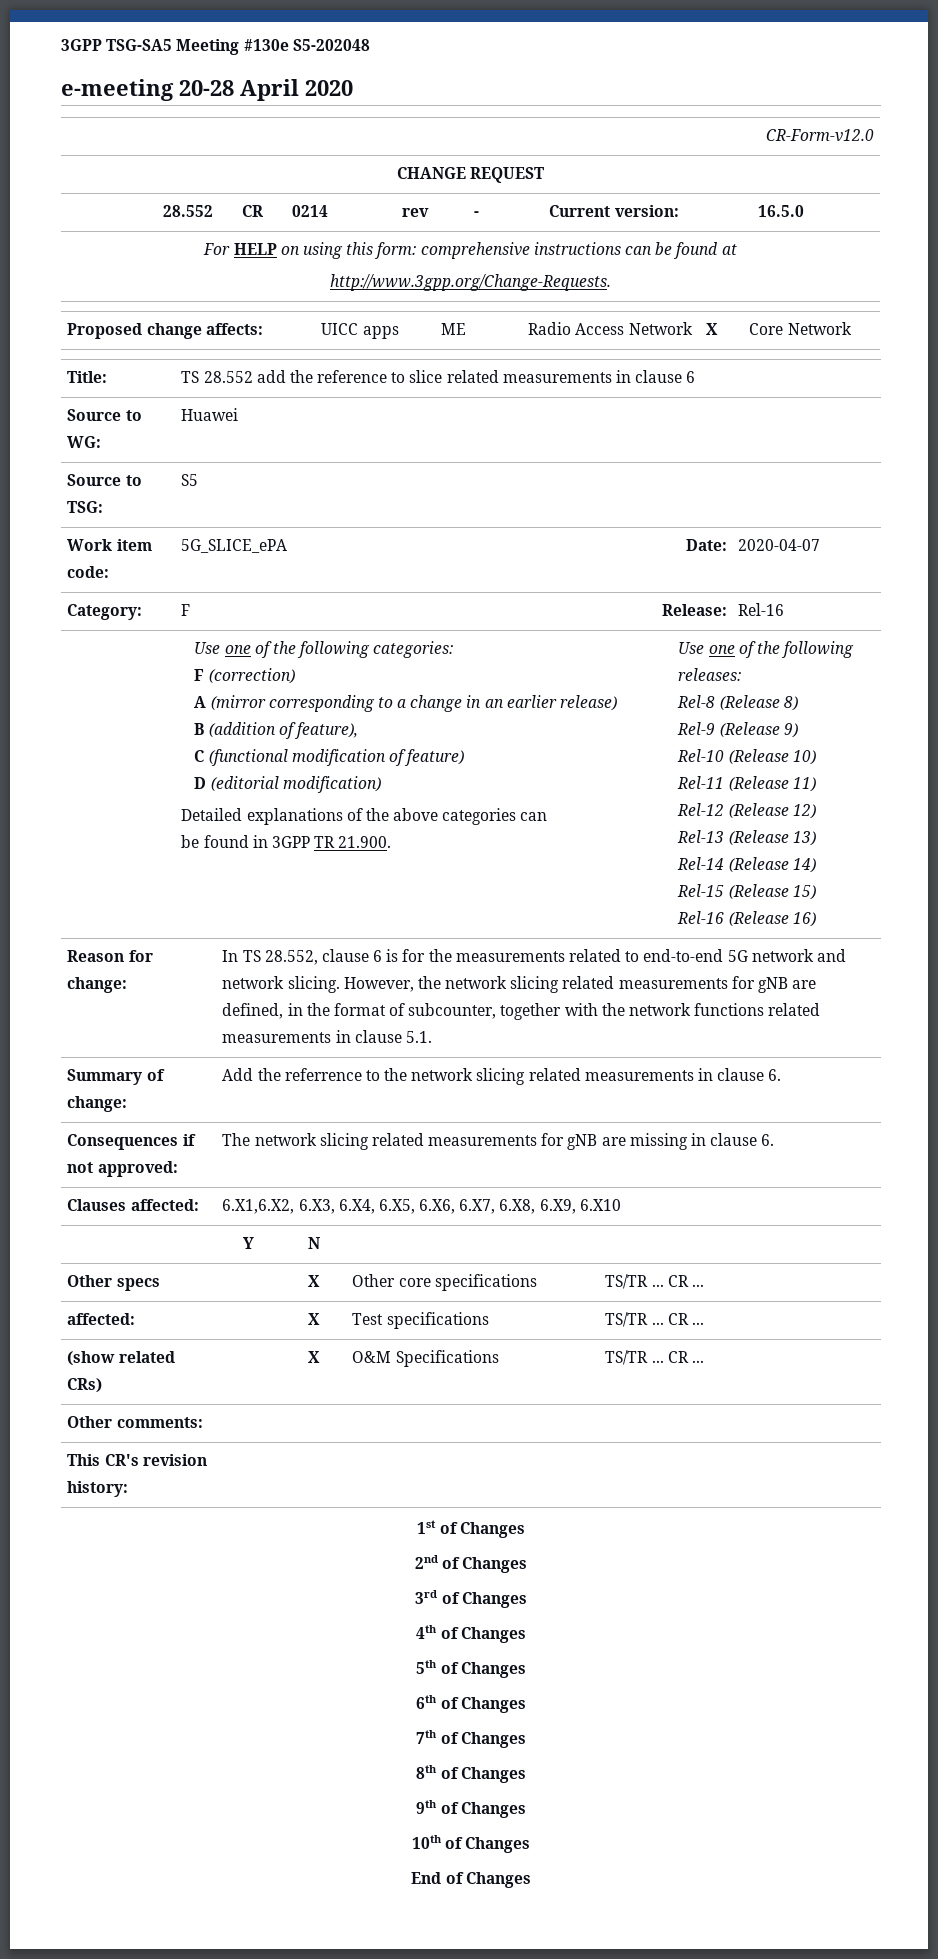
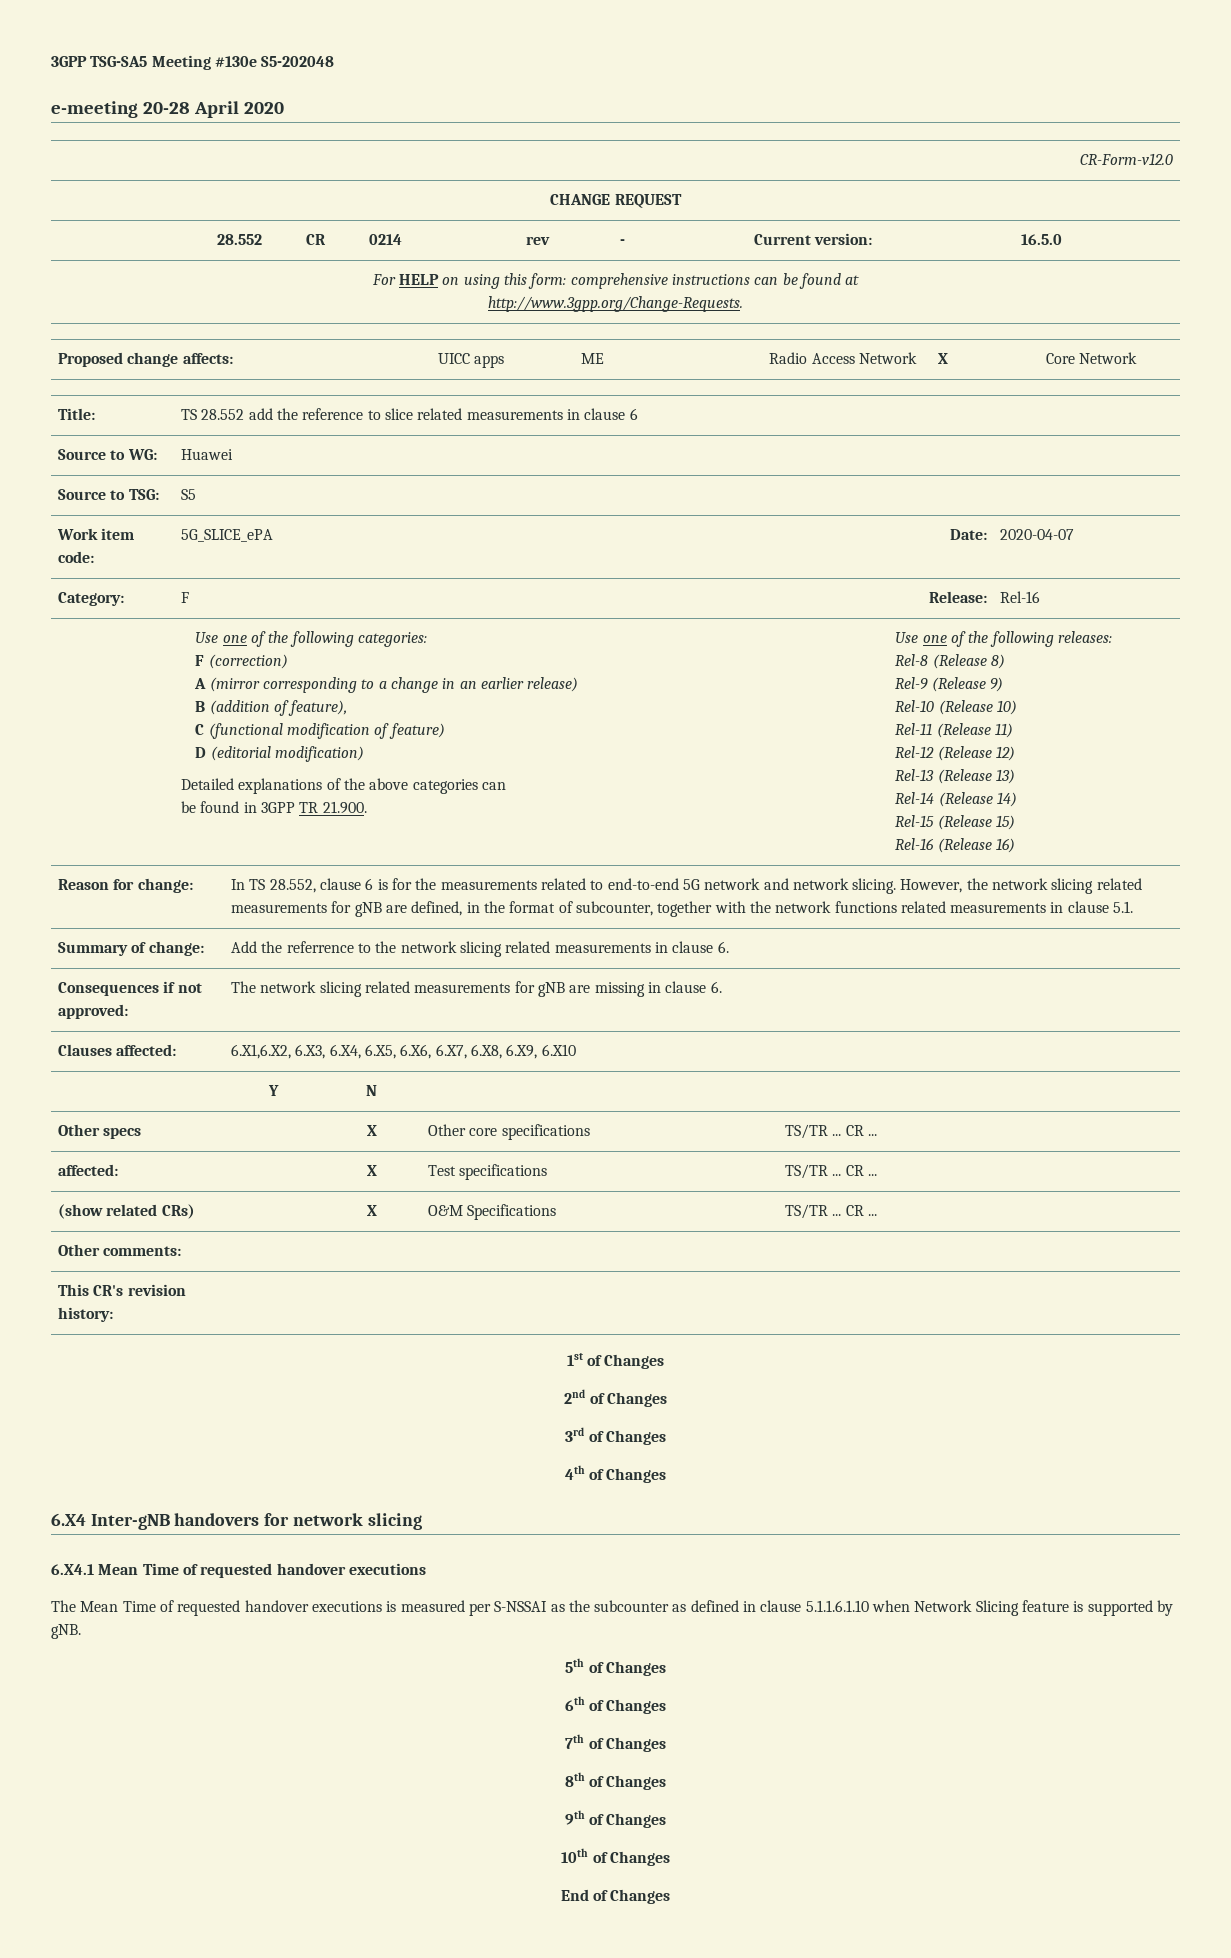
(526, 1635) none -> [51,1513,422,1530] [51,1563,426,1578] [51,1600,1174,1616] [51,1624,81,1639] // 6.X4 Inter-gNB handovers for network slicing // 6.X4.1 Mean Time of requested handover executions // The Mean Time of requested handover executions is measured per S-NSSAI as the subcounter as defined in clause 5.1.1.6.1.10 when Network Slicing feature is supported by gNB.

